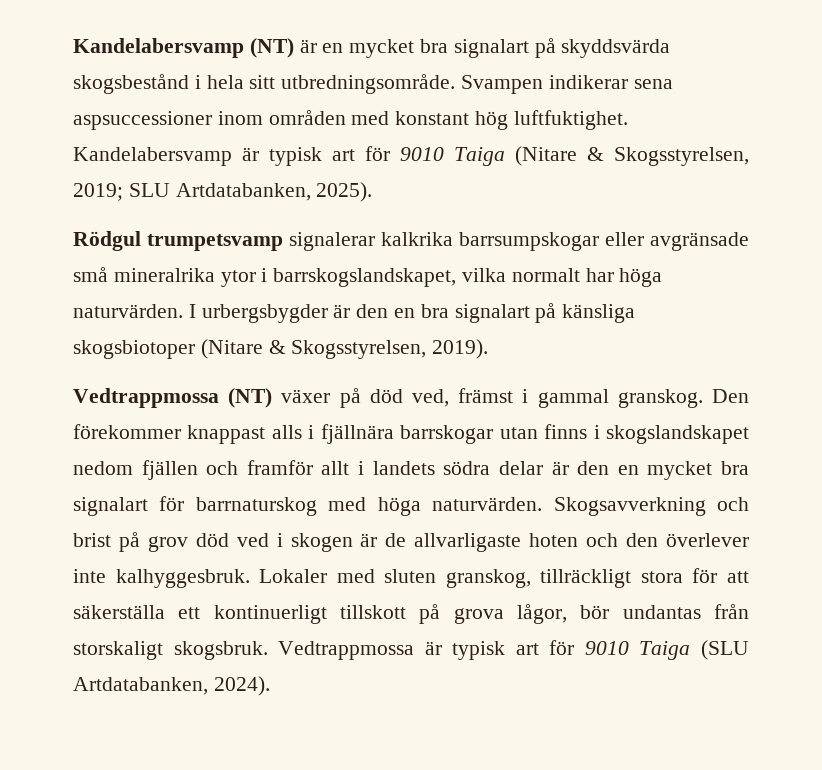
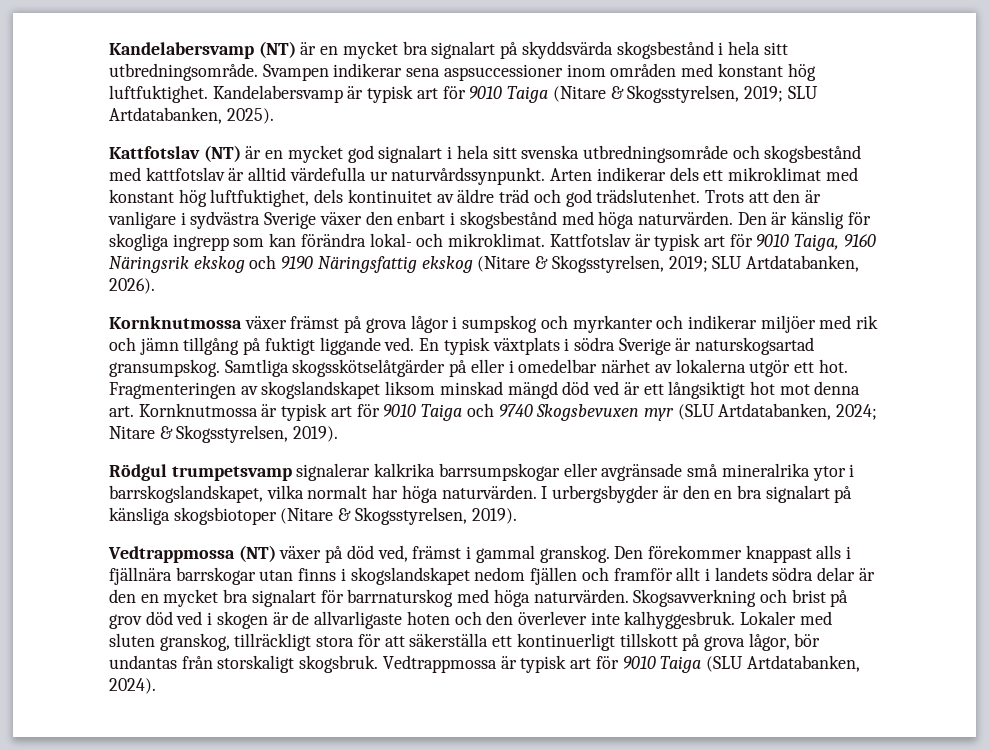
(373, 192) none -> [109,145,862,163] [109,167,858,185] [109,189,822,207] [108,211,871,229] [109,233,876,251] [109,255,859,273] [109,278,155,294] [109,315,879,333] [109,337,815,355] [109,359,848,377] [109,381,861,399] [109,403,878,421] [109,425,339,443] // Kattfotslav (NT) är en mycket god signalart i hela sitt svenska utbredningsområde och skogsbestånd med kattfotslav är alltid värdefulla ur naturvårdssynpunkt. Arten indikerar dels ett mikroklimat med konstant hög luftfuktighet, dels kontinuitet av äldre träd och god trädslutenhet. Trots att den är vanligare i sydvästra Sverige växer den enbart i skogsbestånd med höga naturvärden. Den är känslig för skogliga ingrepp som kan förändra lokal- och mikroklimat. Kattfotslav är typisk art för 9010 Taiga, 9160 Näringsrik ekskog och 9190 Näringsfattig ekskog (Nitare & Skogsstyrelsen, 2019; SLU Artdatabanken, 2026). // Kornknutmossa växer främst på grova lågor i sumpskog och myrkanter och indikerar miljöer med rik och jämn tillgång på fuktigt liggande ved. En typisk växtplats i södra Sverige är naturskogsartad gransumpskog. Samtliga skogsskötselåtgärder på eller i omedelbar närhet av lokalerna utgör ett hot. Fragmenteringen av skogslandskapet liksom minskad mängd död ved är ett långsiktigt hot mot denna art. Kornknutmossa är typisk art för 9010 Taiga och 9740 Skogsbevuxen myr (SLU Artdatabanken, 2024; Nitare & Skogsstyrelsen, 2019).

